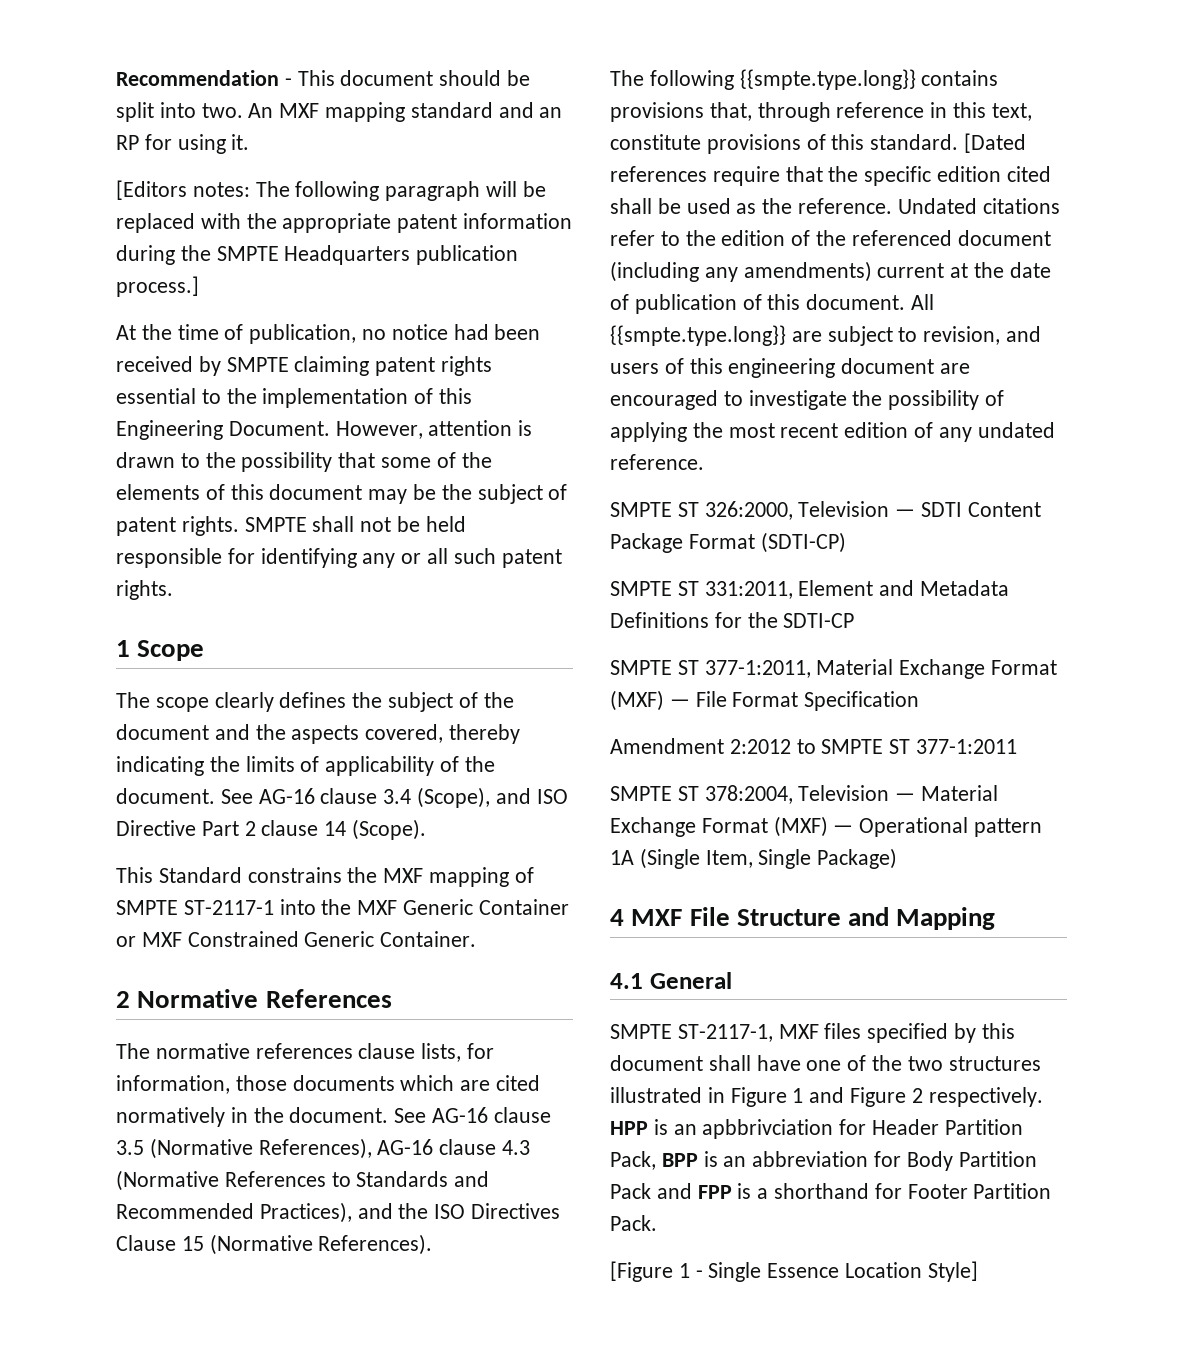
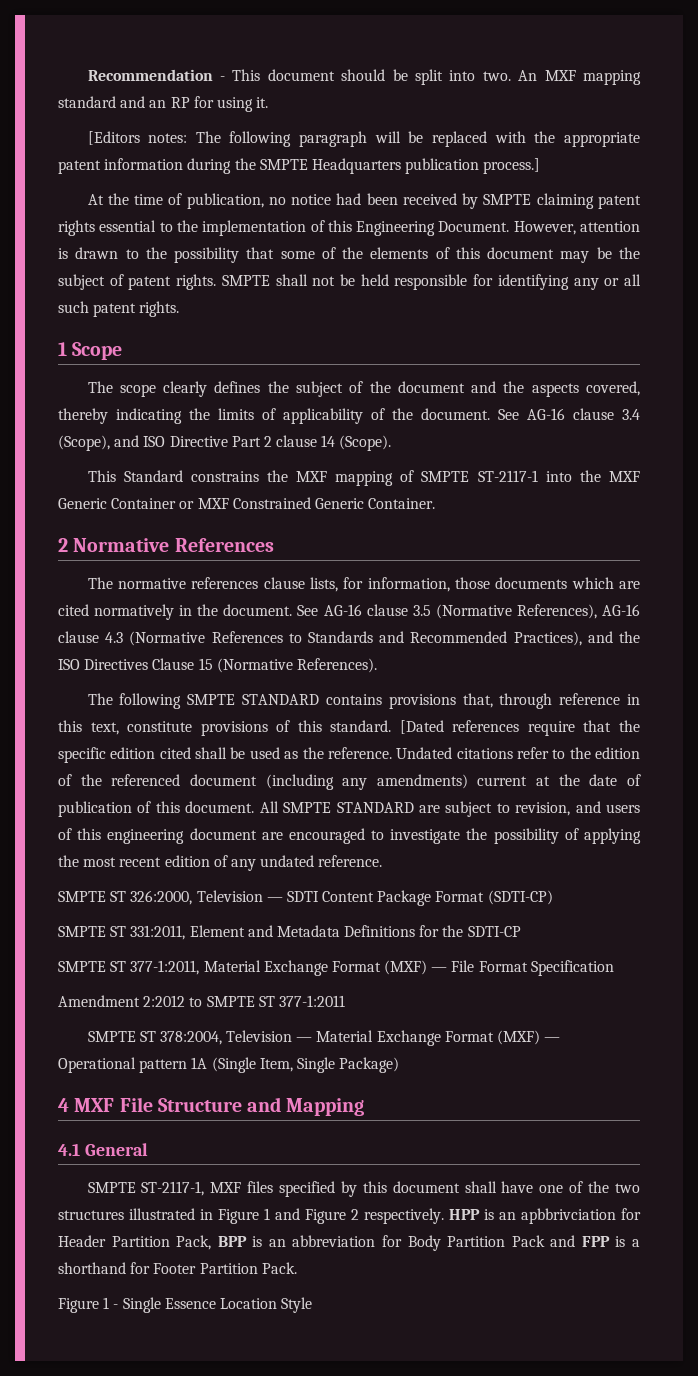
[739,69,916,90] {{smpte.type.long}} -> [187,694,320,705] SMPTE STANDARD
[610,325,786,346] {{smpte.type.long}} -> [283,802,414,813] SMPTE STANDARD
[610,1261,673,1282] [Figure -> [58,1298,99,1313] Figure
[927,1261,978,1282] Style] -> [281,1297,313,1313] Style

